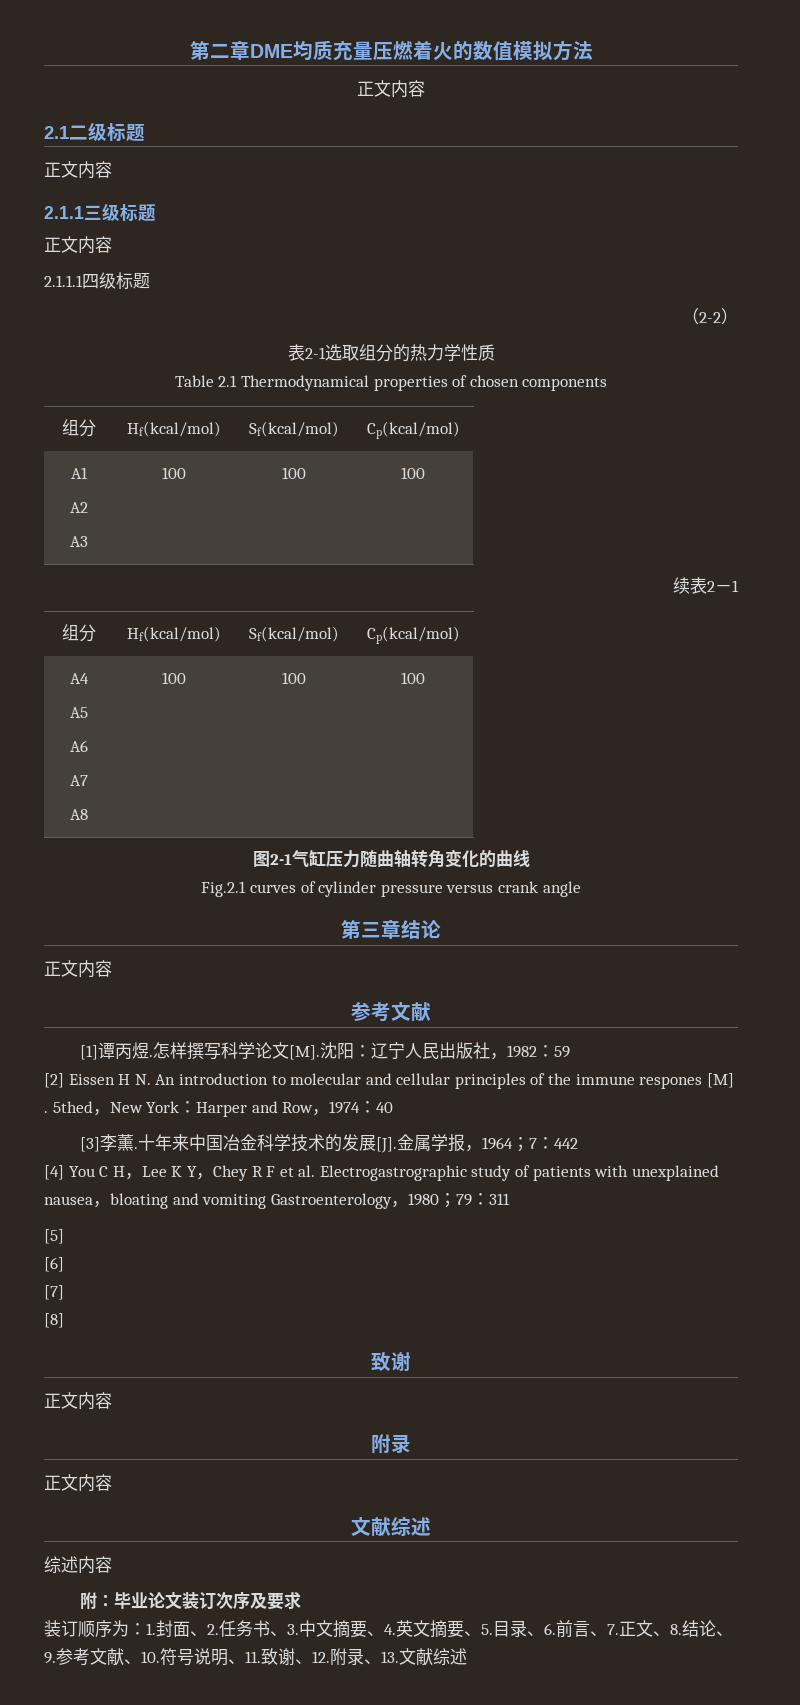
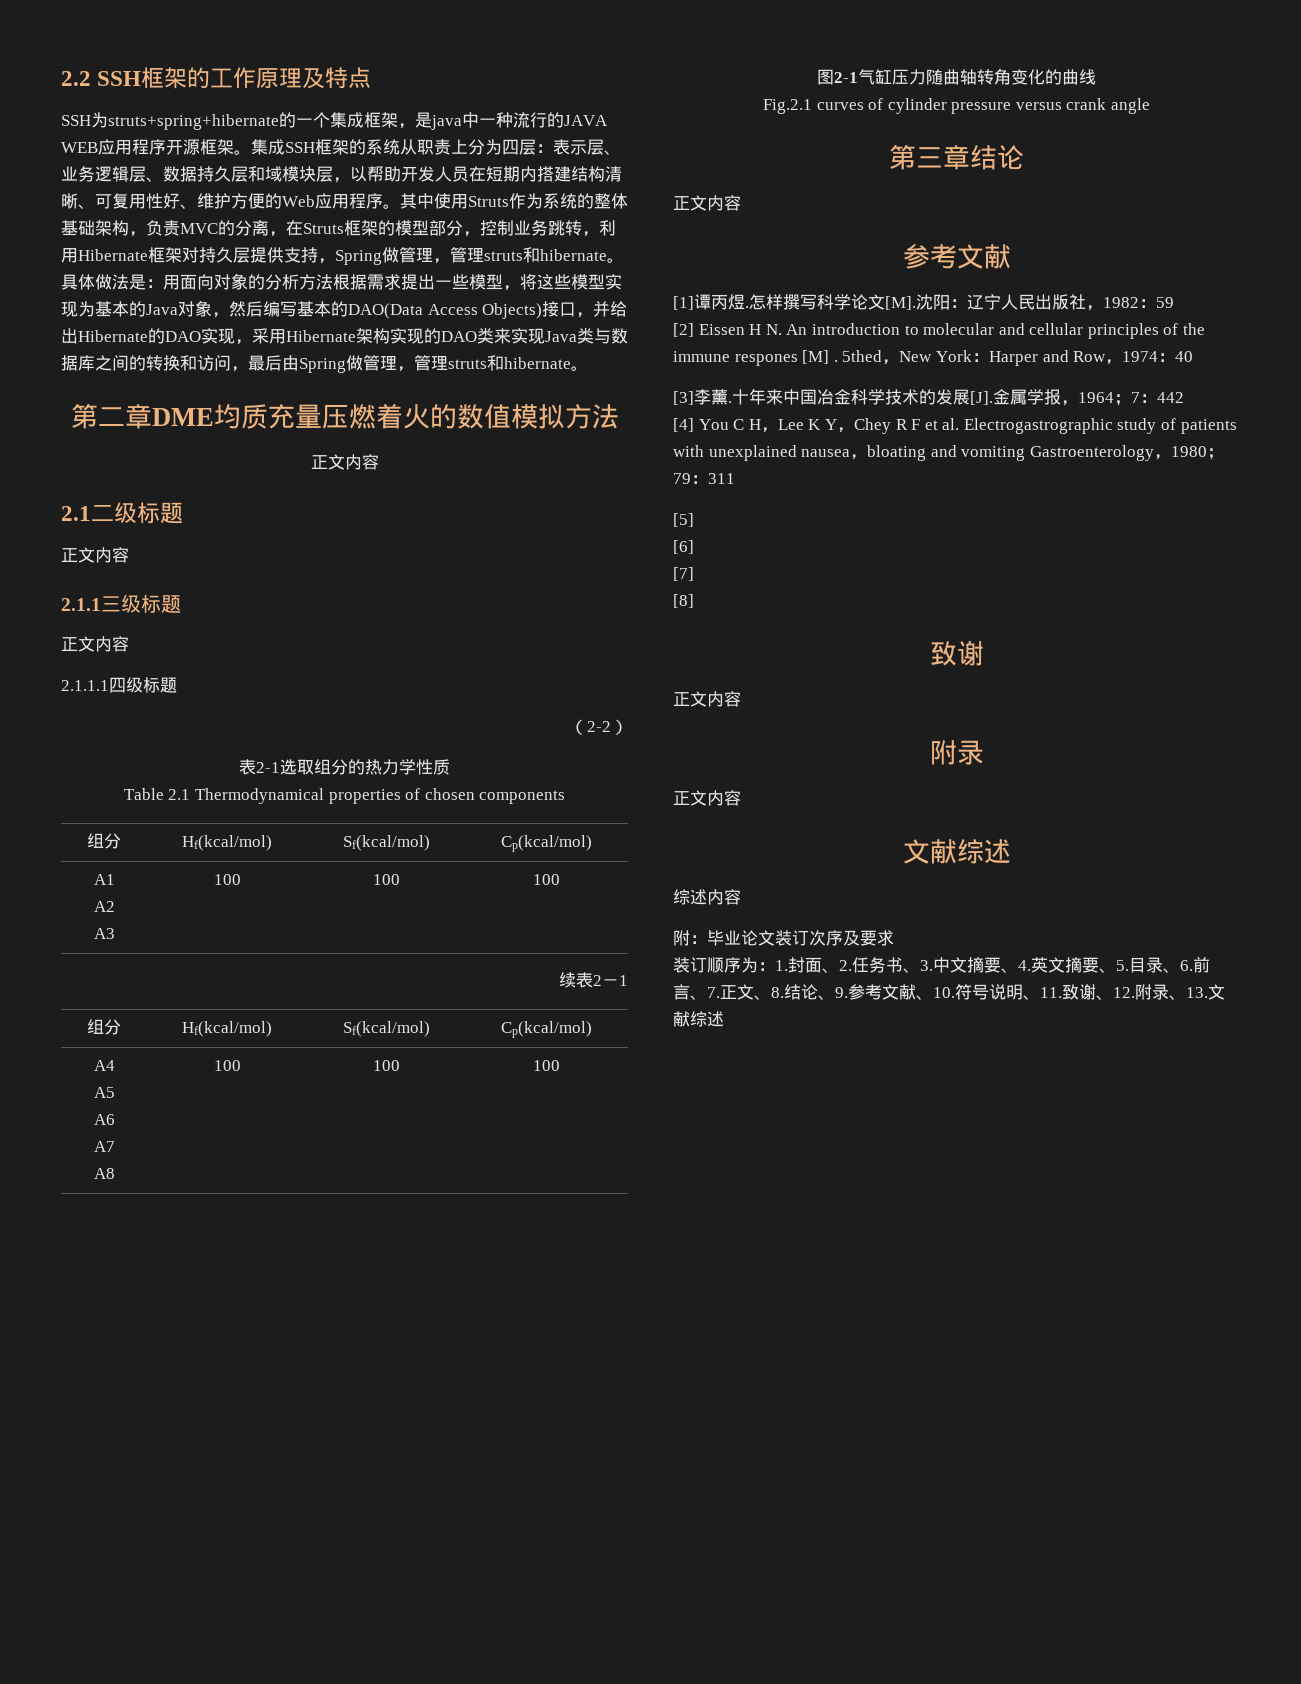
(189, 50) none -> [61,67,372,89] [61,112,608,130] [61,139,621,155] [61,166,622,183] [61,193,628,209] [61,220,616,237] [61,247,624,265] [61,273,622,291] [61,300,628,319] [61,328,628,345] [61,355,588,373] 2.2 SSH框架的工作原理及特点 // SSH为struts+spring+hibernate的一个集成框架，是java中一种流行的JAVA WEB应用程序开源框架。集成SSH框架的系统从职责上分为四层：表示层、业务逻辑层、数据持久层和域模块层，以帮助开发人员在短期内搭建结构清晰、可复用性好、维护方便的Web应用程序。其中使用Struts作为系统的整体基础架构，负责MVC的分离，在Struts框架的模型部分，控制业务跳转，利用Hibernate框架对持久层提供支持，Spring做管理，管理struts和hibernate。具体做法是：用面向对象的分析方法根据需求提出一些模型，将这些模型实现为基本的Java对象，然后编写基本的DAO(Data Access Objects)接口，并给出Hibernate的DAO实现，采用Hibernate架构实现的DAO类来实现Java类与数据库之间的转换和访问，最后由Spring做管理，管理struts和hibernate。 //

